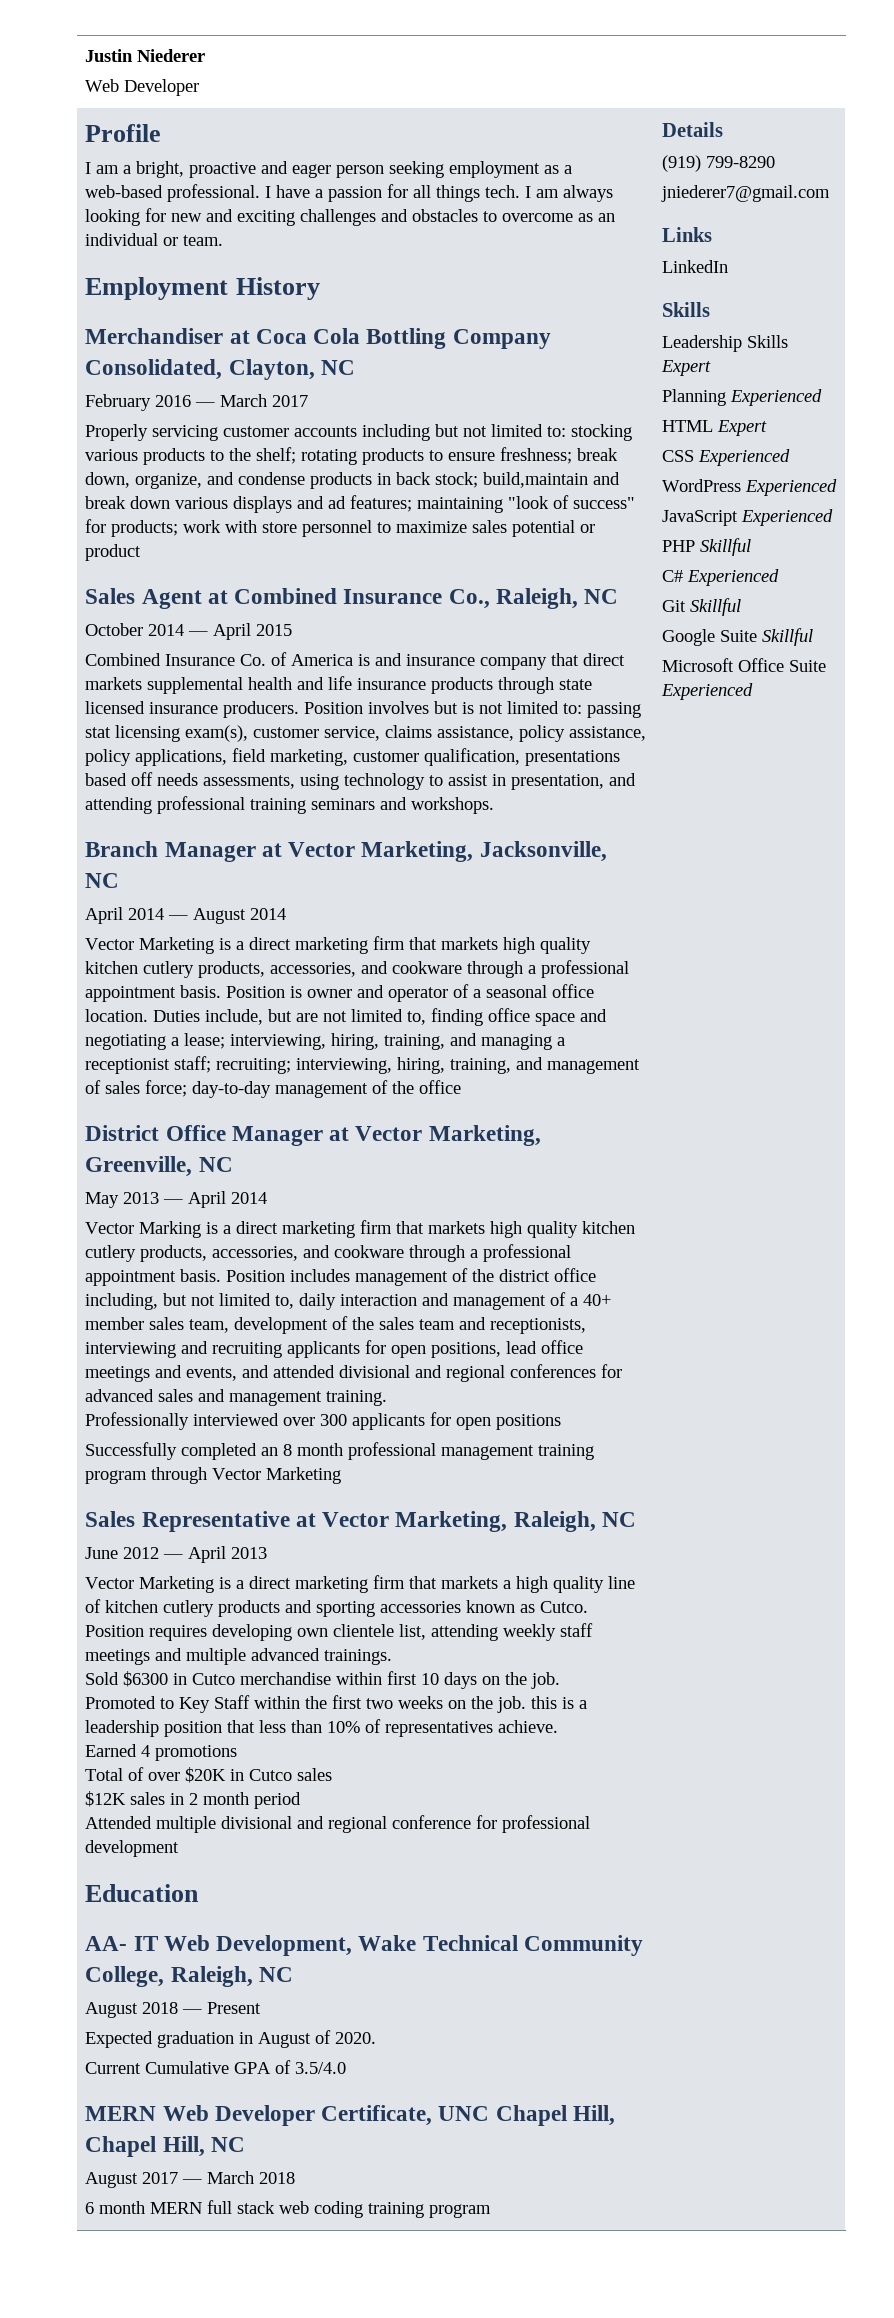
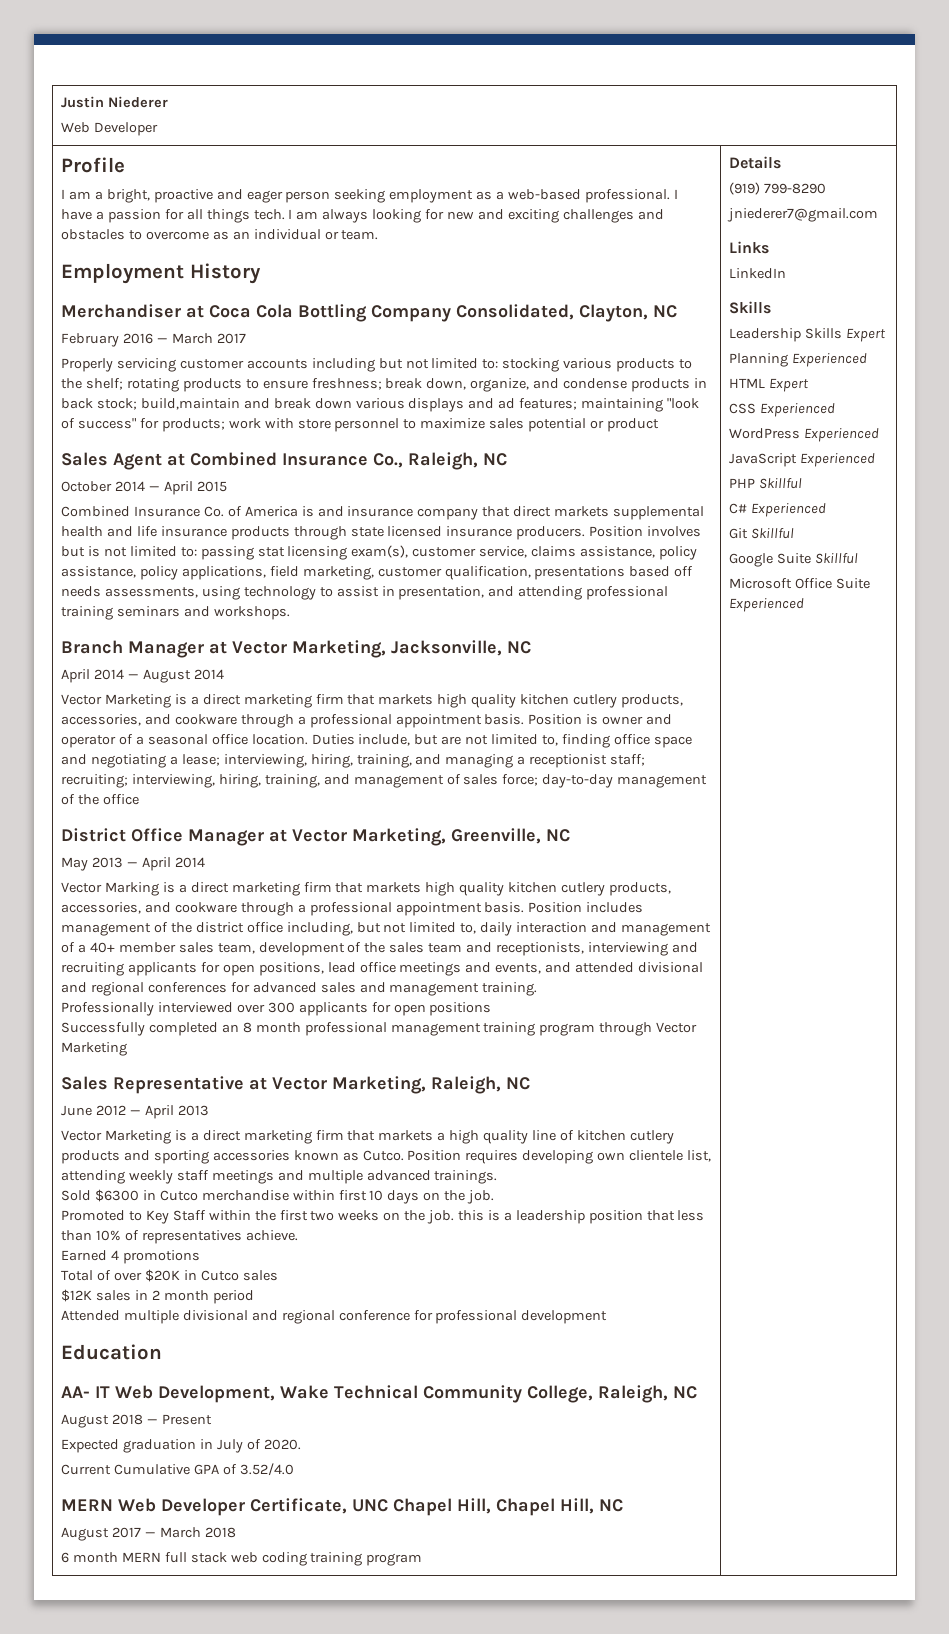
[258,2032,312,2048] August -> [216,1439,243,1453] July
[295,2062,347,2074] 3.5/4.0 -> [239,1463,294,1476] 3.52/4.0

